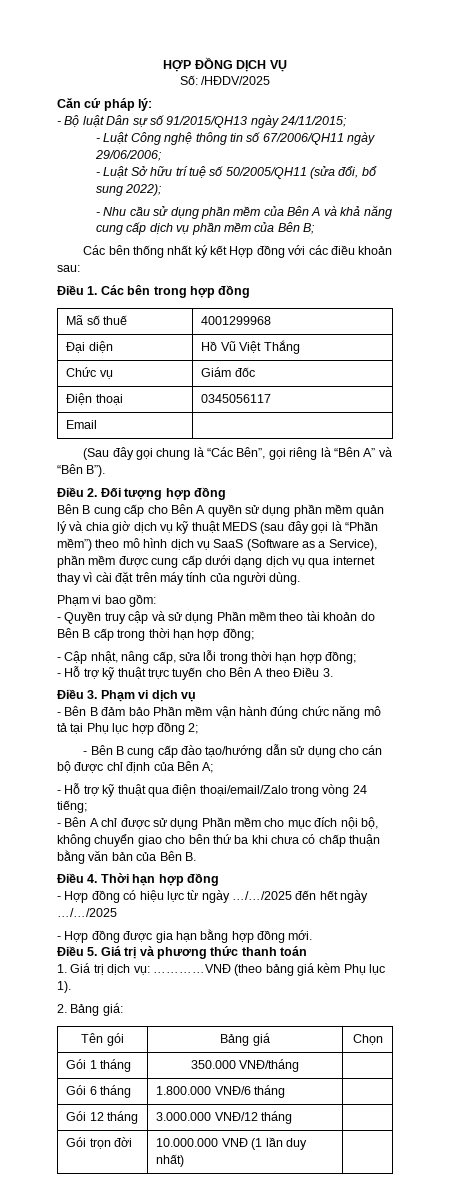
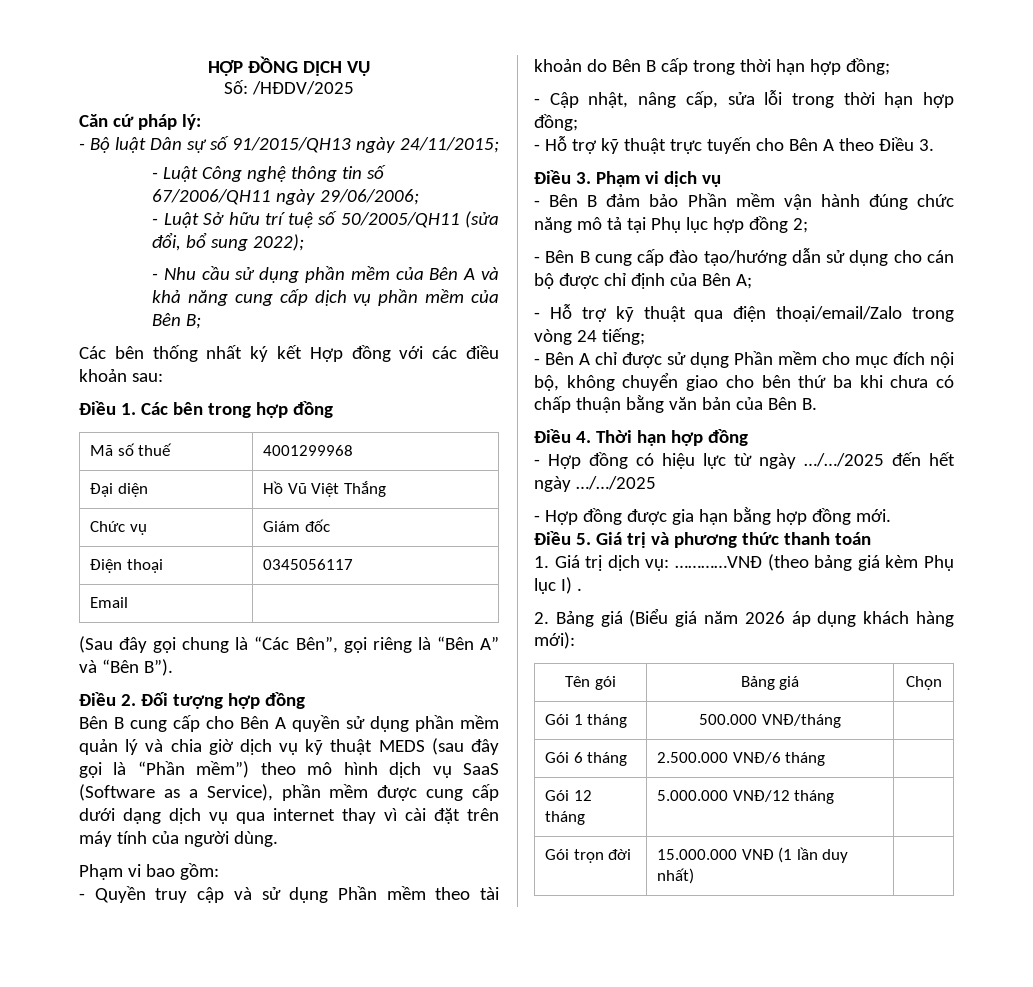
[57,981,71,993] 1). -> [560,577,582,594] I) .
[102,1003,123,1016] giá: -> [600,608,954,627] [534,632,575,649] giá (Biểu giá năm 2026 áp dụng khách hàng mới):
[190,1060,236,1069] 350.000 -> [699,714,758,725] 500.000
[156,1086,212,1095] 1.800.000 -> [657,752,729,763] 2.500.000
[156,1112,212,1121] 3.000.000 -> [657,790,729,801] 5.000.000
[156,1138,219,1147] 10.000.000 -> [657,849,738,860] 15.000.000

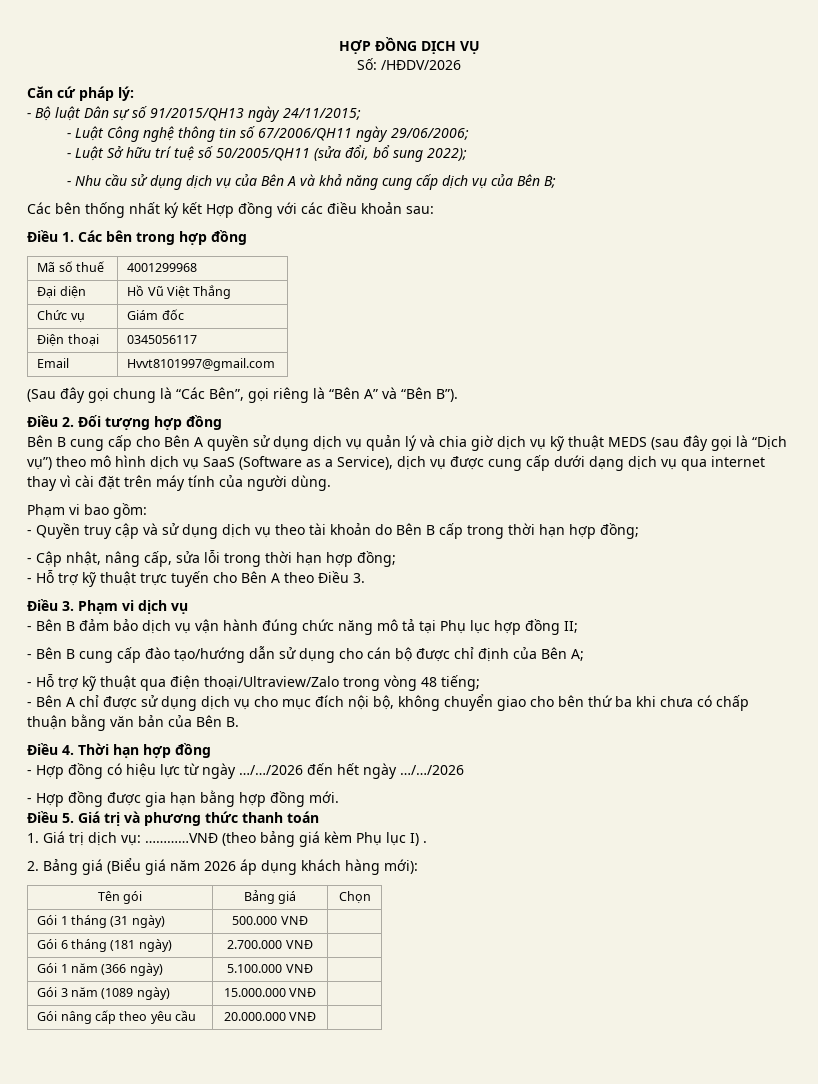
[251,81,354,95] /HĐDV/2025 -> [381,60,461,70] /HĐDV/2026
[305,266,390,283] phần mềm -> [186,175,232,189] dịch vụ
[378,289,465,306] phần mềm -> (488, 183) none
(129, 602) none -> [127,358,276,371] Hvvt8101997@gmail.com
[415,715,499,732] phần mềm -> [313,436,362,450] dịch vụ
[137,761,250,778] “Phần mềm”) -> [752,436,787,450] [27,457,52,470] “Dịch vụ”)
[281,784,369,801] phần mềm -> [397,456,446,470] dịch vụ
[337,886,426,900] Phần mềm -> [222,524,271,538] dịch vụ
[687,193,775,207] Phần mềm -> [142,620,191,634] dịch vụ
[792,218,808,233] 2; -> [564,621,578,633] II;
[776,306,903,322] thoại/email/Zalo -> [204,676,339,690] thoại/Ultraview/Zalo
[576,330,597,342] 24 -> [421,677,437,687] 48
[734,351,817,365] Phần mềm -> [201,696,250,710] dịch vụ
[804,453,884,467] …/…/2025 -> [239,765,303,775] …/…/2026
[575,476,656,490] …/…/2025 -> [400,765,464,775] …/…/2026
(628, 721) none -> [110,915,165,928] (31 ngày)
[761,714,841,728] VNĐ/tháng -> [280,916,308,925] VNĐ
[657,752,826,766] [545,790,592,801] [545,811,586,825] [657,790,835,804] [545,849,632,863] [657,847,849,863] [657,868,695,884] | 2.500.000 VNĐ/6 tháng | // Gói 12 tháng | 5.000.000 VNĐ/12 tháng | // Gói trọn đời | 15.000.000 VNĐ (1 lần duy nhất) -> [110,939,172,952] [227,940,313,949] [37,963,163,976] [227,964,313,973] [37,987,170,1000] [223,988,317,997] [37,1010,197,1024] [223,1012,317,1021] (181 ngày) | 2.700.000 VNĐ | // Gói 1 năm (366 ngày) | 5.100.000 VNĐ | // Gói 3 năm (1089 ngày) | 15.000.000 VNĐ | // Gói nâng cấp theo yêu cầu | 20.000.000 VNĐ

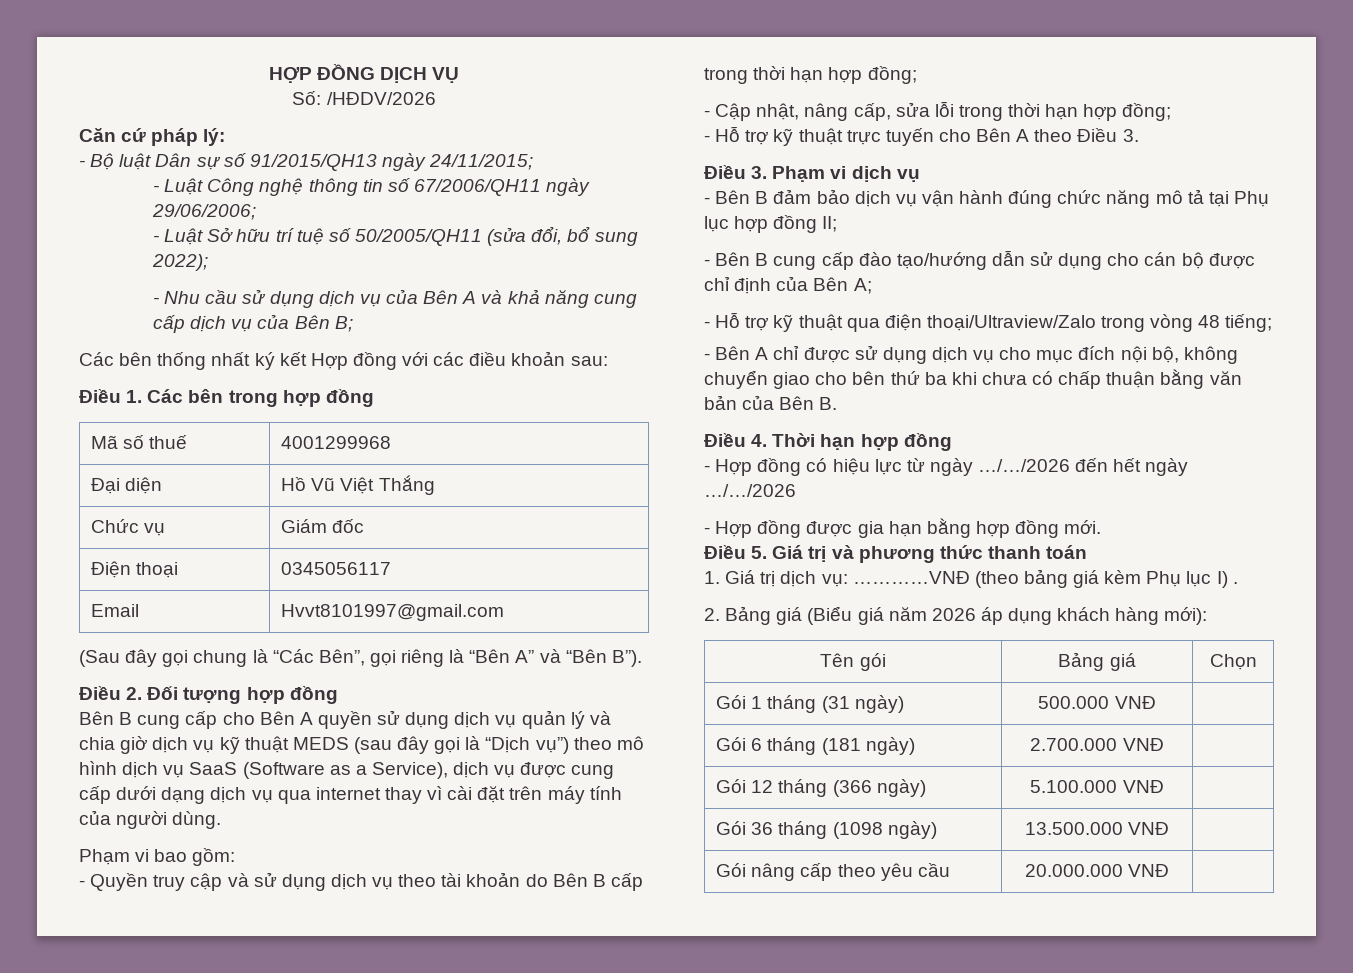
[60,963,99,973] 1 năm -> [751,779,828,797] 12 tháng
[60,987,170,1000] [223,988,286,997] 3 năm (1089 ngày) | 15.000.000 -> [751,821,937,839] [1024,822,1123,835] 36 tháng (1098 ngày) | 13.500.000

